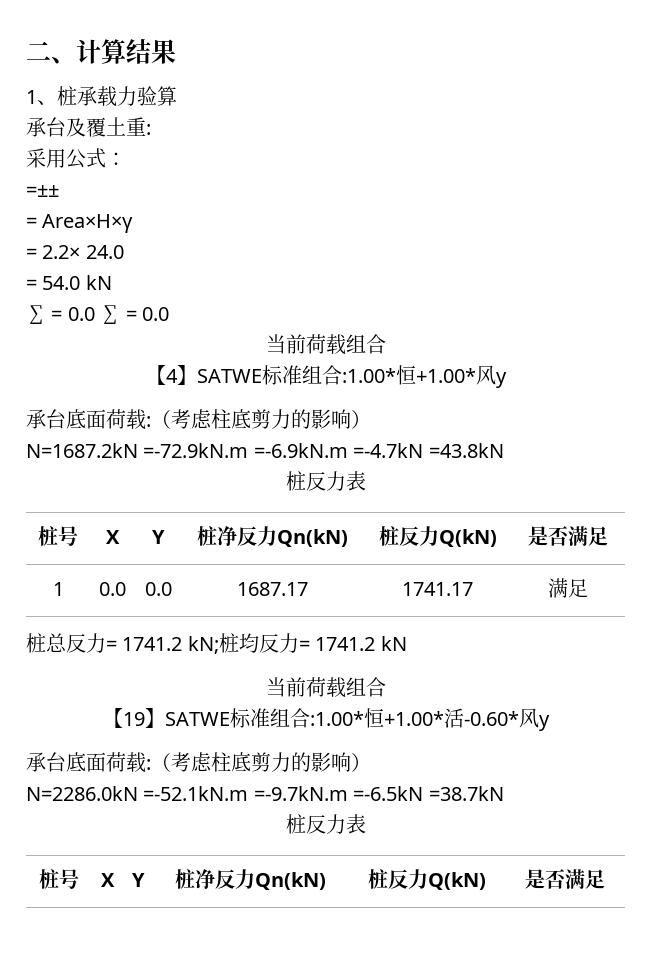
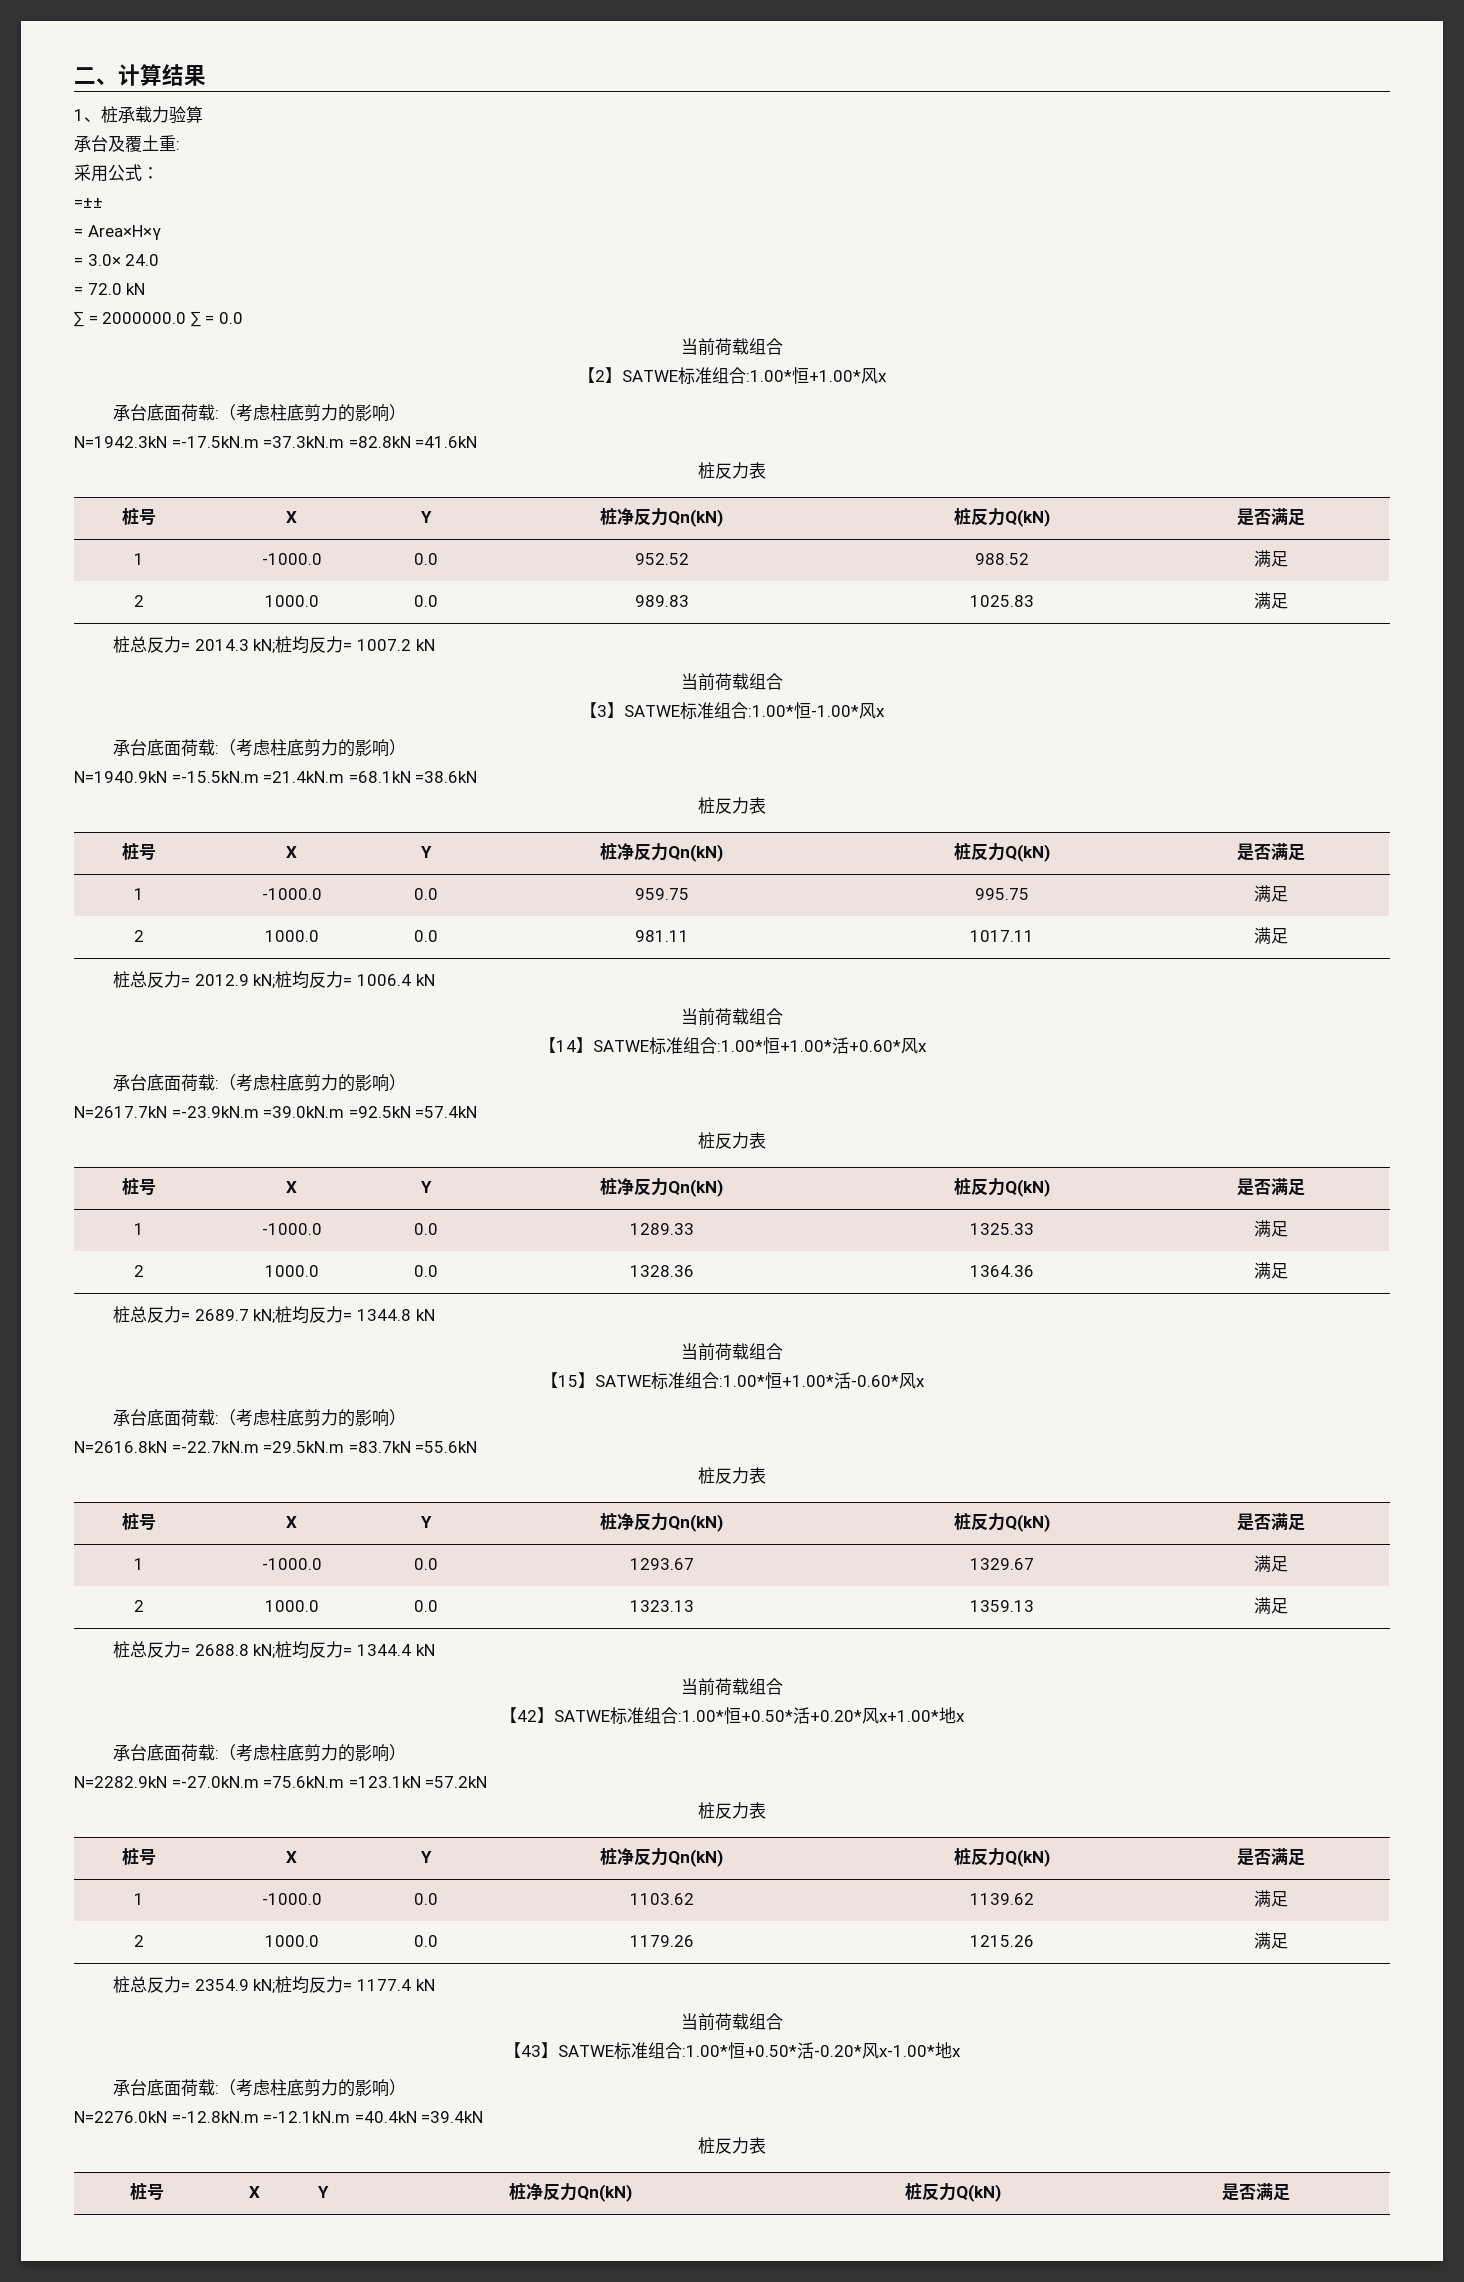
[42,245,81,259] 2.2× -> [87,254,121,266] 3.0×
[42,276,81,290] 54.0 -> [87,283,122,295] 72.0
[67,307,95,321] 0.0 -> [102,312,187,324] 2000000.0
[165,369,178,383] 4 -> [595,370,605,382] 2
[495,372,507,388] y -> [878,373,887,382] x
[26,443,504,458] N=1687.2kN =-72.9kN.m =-6.9kN.m =-4.7kN =43.8kN -> [74,436,478,448] N=1942.3kN =-17.5kN.m =37.3kN.m =82.8kN =41.6kN
[99,582,126,596] [144,582,172,596] [236,582,308,596] [402,582,473,596] [548,578,588,598] [26,633,407,654] [265,677,386,698] [102,708,550,731] 0.0 | 0.0 | 1687.17 | 1741.17 | 满足 // 桩总反力= 1741.2 kN;桩均反力= 1741.2 kN // 当前荷载组合 // 【19】SATWE标准组合:1.00*恒+1.00*活-0.60*风y -> [261,553,322,565] [414,553,438,565] [634,553,689,565] [974,553,1029,565] [1254,550,1288,567] [134,595,144,607] [264,595,319,607] [414,595,438,607] [634,595,689,607] [969,595,1034,607] [1254,592,1288,609] [113,636,435,654] [681,673,783,691] [580,702,885,720] -1000.0 | 0.0 | 952.52 | 988.52 | 满足 // 2 | 1000.0 | 0.0 | 989.83 | 1025.83 | 满足 // 桩总反力= 2014.3 kN;桩均反力= 1007.2 kN // 当前荷载组合 // 【3】SATWE标准组合:1.00*恒-1.00*风x
[26,786,504,801] N=2286.0kN =-52.1kN.m =-9.7kN.m =-6.5kN =38.7kN -> [74,771,478,783] N=1940.9kN =-15.5kN.m =21.4kN.m =68.1kN =38.6kN
(605, 879) none -> [134,888,144,900] [261,888,322,900] [414,888,438,900] [634,888,689,900] [974,888,1029,900] [1254,885,1288,902] [134,930,144,942] [264,930,319,942] [414,930,438,942] [634,930,689,942] [969,930,1034,942] [1254,927,1288,944] [113,971,435,989] [681,1008,783,1026] [538,1037,927,1055] [113,1074,407,1092] [74,1106,478,1118] [698,1132,766,1149] [122,1177,156,1195] [286,1181,297,1193] [421,1181,432,1193] [600,1177,723,1197] [953,1177,1050,1197] [1237,1178,1305,1196] [134,1223,144,1235] [261,1223,322,1235] [414,1223,438,1235] [629,1223,694,1235] [969,1223,1034,1235] [1254,1220,1288,1237] [134,1265,144,1277] [264,1265,319,1277] [414,1265,438,1277] [629,1265,694,1277] [969,1265,1034,1277] [1254,1262,1288,1279] [113,1306,435,1324] [681,1343,783,1361] [540,1372,925,1390] [113,1409,407,1427] [74,1441,478,1453] [698,1467,766,1484] [122,1512,156,1530] [286,1516,297,1528] [421,1516,432,1528] [600,1512,723,1532] [953,1512,1050,1532] [1237,1513,1305,1531] [134,1558,144,1570] [261,1558,322,1570] [414,1558,438,1570] [629,1558,694,1570] [969,1558,1034,1570] [1254,1555,1288,1572] [134,1600,144,1612] [264,1600,319,1612] [414,1600,438,1612] [629,1600,694,1612] [969,1600,1034,1612] [1254,1597,1288,1614] [113,1641,435,1659] [681,1678,783,1696] [500,1707,965,1725] [113,1744,407,1762] [74,1776,488,1788] [698,1802,766,1819] [122,1847,156,1865] [286,1851,297,1863] [421,1851,432,1863] [600,1847,723,1867] [953,1847,1050,1867] [1237,1848,1305,1866] [134,1893,144,1905] [261,1893,322,1905] [414,1893,438,1905] [629,1893,694,1905] [969,1893,1034,1905] [1254,1890,1288,1907] [134,1935,144,1947] [264,1935,319,1947] [414,1935,438,1947] [629,1935,694,1947] [969,1935,1034,1947] [1254,1932,1288,1949] [113,1976,435,1994] [681,2013,783,2031] [504,2042,961,2060] [113,2079,407,2097] [74,2111,484,2123] [698,2137,766,2154] [130,2182,164,2200] [249,2186,260,2198] [318,2186,329,2198] [508,2182,632,2202] [905,2182,1001,2202] [1222,2183,1290,2201] // 1 | -1000.0 | 0.0 | 959.75 | 995.75 | 满足 // 2 | 1000.0 | 0.0 | 981.11 | 1017.11 | 满足 // 桩总反力= 2012.9 kN;桩均反力= 1006.4 kN // 当前荷载组合 // 【14】SATWE标准组合:1.00*恒+1.00*活+0.60*风x // 承台底面荷载:（考虑柱底剪力的影响） // N=2617.7kN =-23.9kN.m =39.0kN.m =92.5kN =57.4kN // 桩反力表 // 桩号 | X | Y | 桩净反力Qn(kN) | 桩反力Q(kN) | 是否满足 // 1 | -1000.0 | 0.0 | 1289.33 | 1325.33 | 满足 // 2 | 1000.0 | 0.0 | 1328.36 | 1364.36 | 满足 // 桩总反力= 2689.7 kN;桩均反力= 1344.8 kN // 当前荷载组合 // 【15】SATWE标准组合:1.00*恒+1.00*活-0.60*风x // 承台底面荷载:（考虑柱底剪力的影响） // N=2616.8kN =-22.7kN.m =29.5kN.m =83.7kN =55.6kN // 桩反力表 // 桩号 | X | Y | 桩净反力Qn(kN) | 桩反力Q(kN) | 是否满足 // 1 | -1000.0 | 0.0 | 1293.67 | 1329.67 | 满足 // 2 | 1000.0 | 0.0 | 1323.13 | 1359.13 | 满足 // 桩总反力= 2688.8 kN;桩均反力= 1344.4 kN // 当前荷载组合 // 【42】SATWE标准组合:1.00*恒+0.50*活+0.20*风x+1.00*地x // 承台底面荷载:（考虑柱底剪力的影响） // N=2282.9kN =-27.0kN.m =75.6kN.m =123.1kN =57.2kN // 桩反力表 // 桩号 | X | Y | 桩净反力Qn(kN) | 桩反力Q(kN) | 是否满足 // 1 | -1000.0 | 0.0 | 1103.62 | 1139.62 | 满足 // 2 | 1000.0 | 0.0 | 1179.26 | 1215.26 | 满足 // 桩总反力= 2354.9 kN;桩均反力= 1177.4 kN // 当前荷载组合 // 【43】SATWE标准组合:1.00*恒+0.50*活-0.20*风x-1.00*地x // 承台底面荷载:（考虑柱底剪力的影响） // N=2276.0kN =-12.8kN.m =-12.1kN.m =40.4kN =39.4kN // 桩反力表 // 桩号 | X | Y | 桩净反力Qn(kN) | 桩反力Q(kN) | 是否满足

